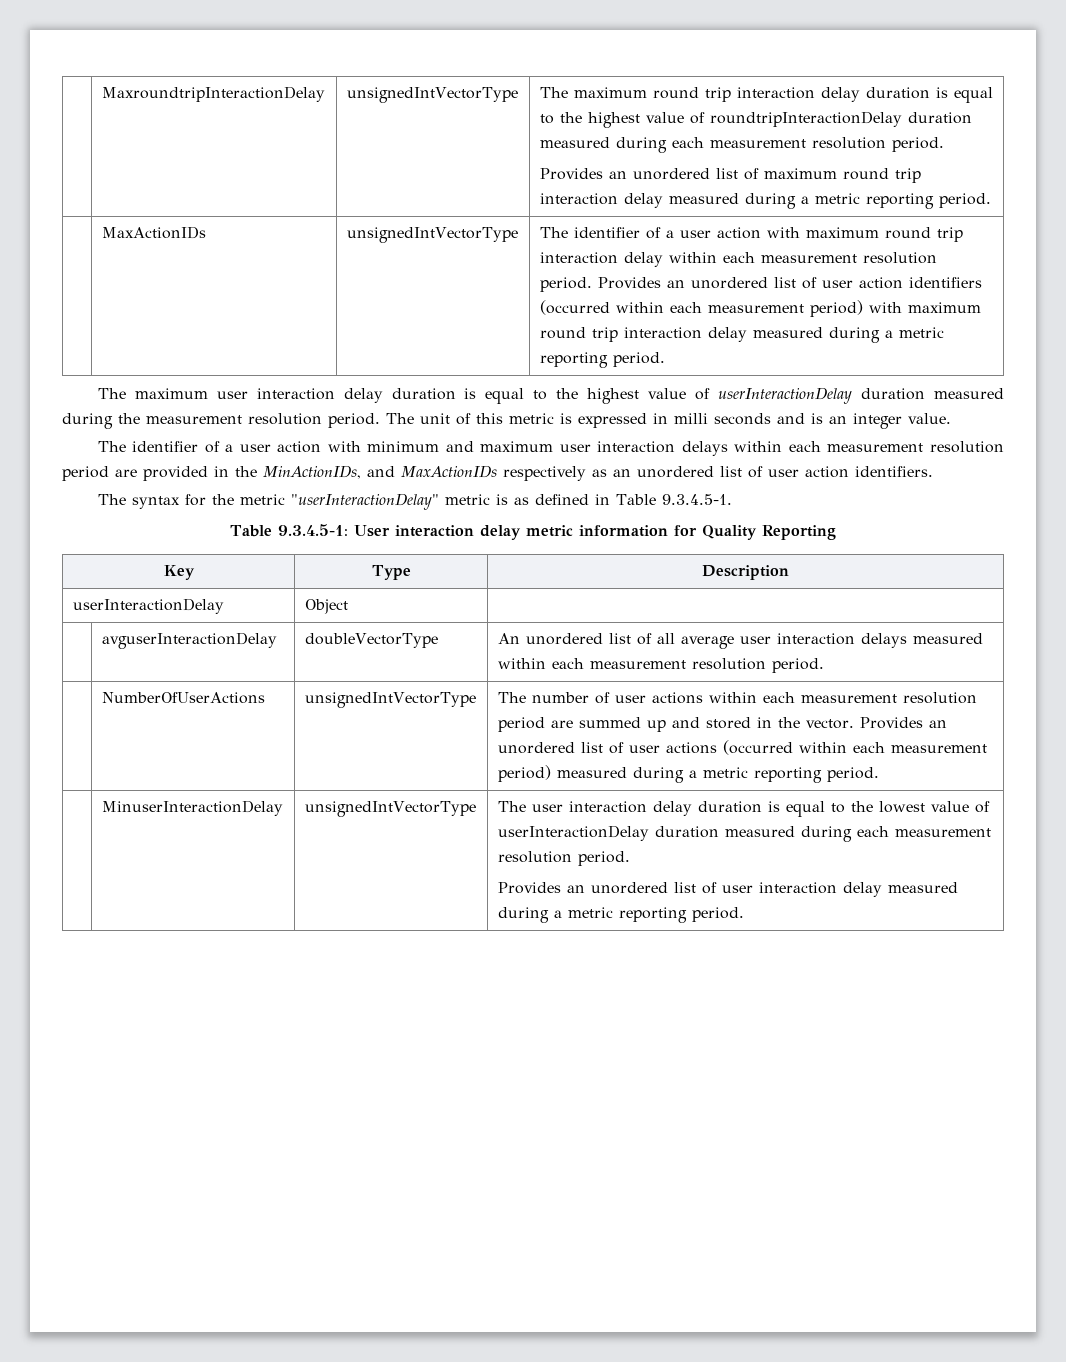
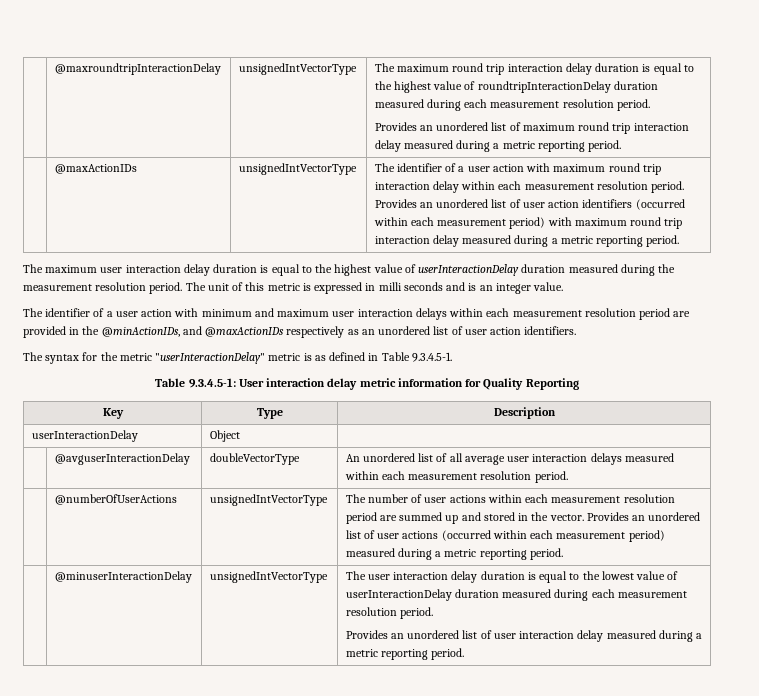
[101,86,325,102] | MaxroundtripInteractionDelay -> [54,63,221,75] | @maxroundtripInteractionDelay
[101,226,206,239] MaxActionIDs -> [54,164,137,174] @maxActionIDs
[263,465,497,479] MinActionIDs, and MaxActionIDs -> [101,326,285,337] @minActionIDs, and @maxActionIDs
[101,632,277,649] avguserInteractionDelay -> [54,453,190,465] @avguserInteractionDelay
[101,692,265,704] NumberOfUserActions -> [54,494,177,505] @numberOfUserActions
[101,800,283,816] MinuserInteractionDelay -> [54,571,192,583] @minuserInteractionDelay

